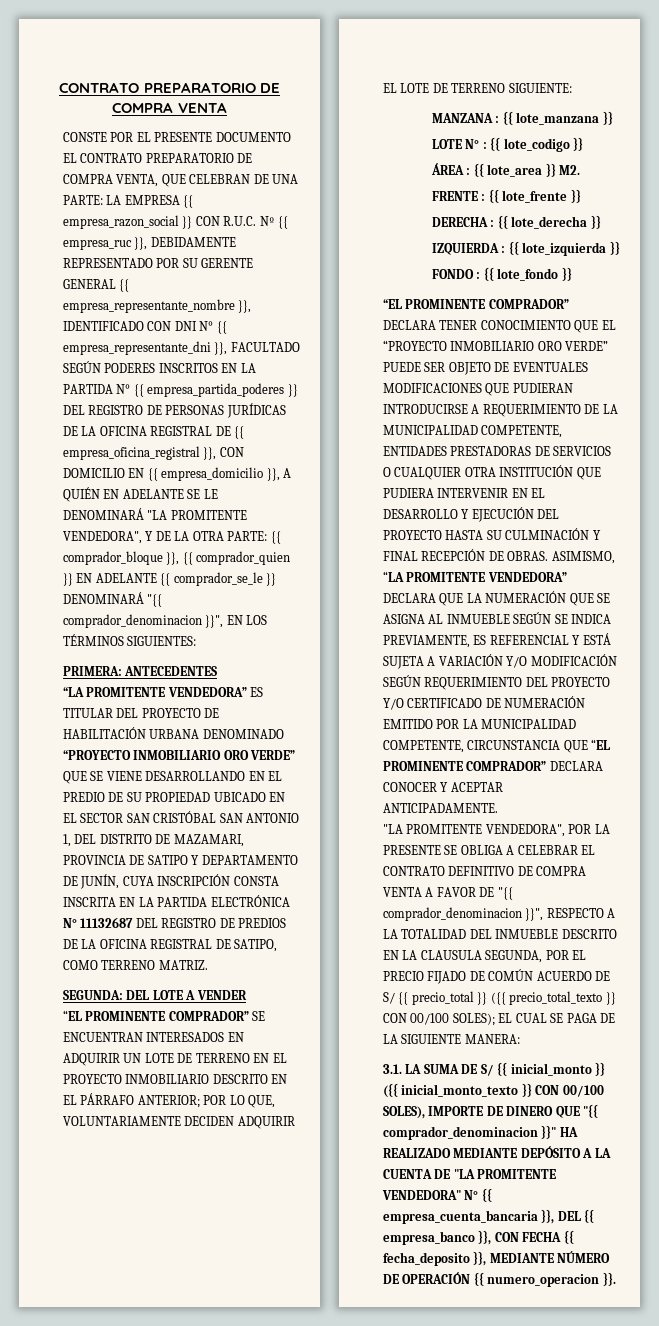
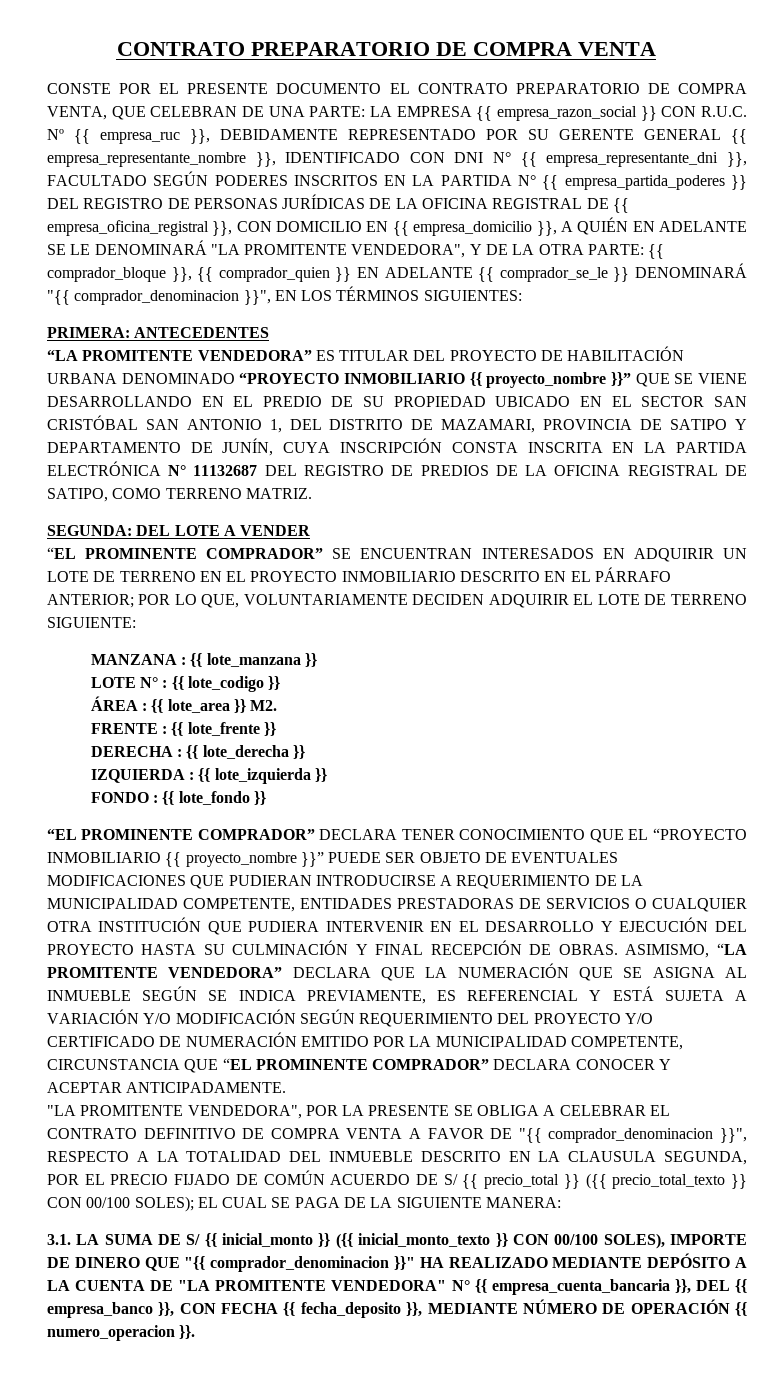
[223,750,296,760] ORO VERDE” -> [469,372,631,388] {{ proyecto_nombre }}”
[537,341,609,351] ORO VERDE” -> [165,852,324,867] {{ proyecto_nombre }}”

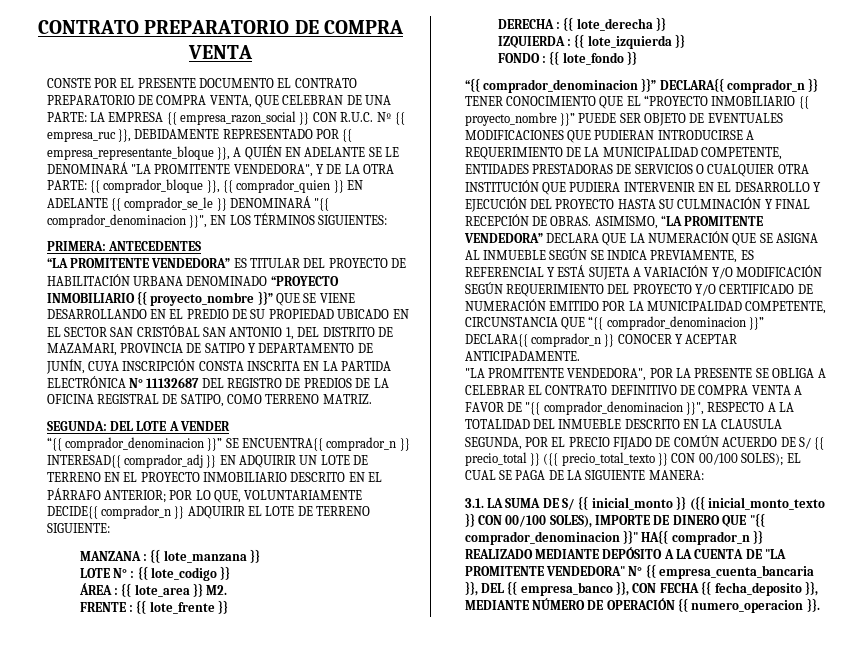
[527,129,748,144] [46,152,748,167] [46,171,747,190] [46,194,630,213] [46,220,533,236] SU GERENTE GENERAL {{ empresa_representante_nombre }}, IDENTIFICADO CON DNI N° {{ empresa_representante_dni }}, FACULTADO SEGÚN PODERES INSCRITOS EN LA PARTIDA N° {{ empresa_partida_poderes }} DEL REGISTRO DE PERSONAS JURÍDICAS DE LA OFICINA REGISTRAL DE {{ empresa_oficina_registral }}, CON DOMICILIO EN {{ empresa_domicilio -> [342,129,353,142] [46,146,214,160] {{ empresa_representante_bloque
[46,547,594,559] “EL PROMINENTE COMPRADOR” SE ENCUENTRAN INTERESADOS -> [46,437,410,451] [46,454,217,468] “{{ comprador_denominacion }}” SE ENCUENTRA{{ comprador_n }} INTERESAD{{ comprador_adj }}
[412,594,485,605] DECIDEN -> [46,505,185,519] DECIDE{{ comprador_n }}
[46,828,398,840] “EL PROMINENTE COMPRADOR” DECLARA -> [464,78,819,93] “{{ comprador_denominacion }}” DECLARA{{ comprador_n }}
[222,1058,572,1070] “EL PROMINENTE COMPRADOR” DECLARA -> [588,316,765,330] [464,333,615,347] “{{ comprador_denominacion }}” DECLARA{{ comprador_n }}
[419,1257,444,1268] HA -> [641,530,764,545] HA{{ comprador_n }}

